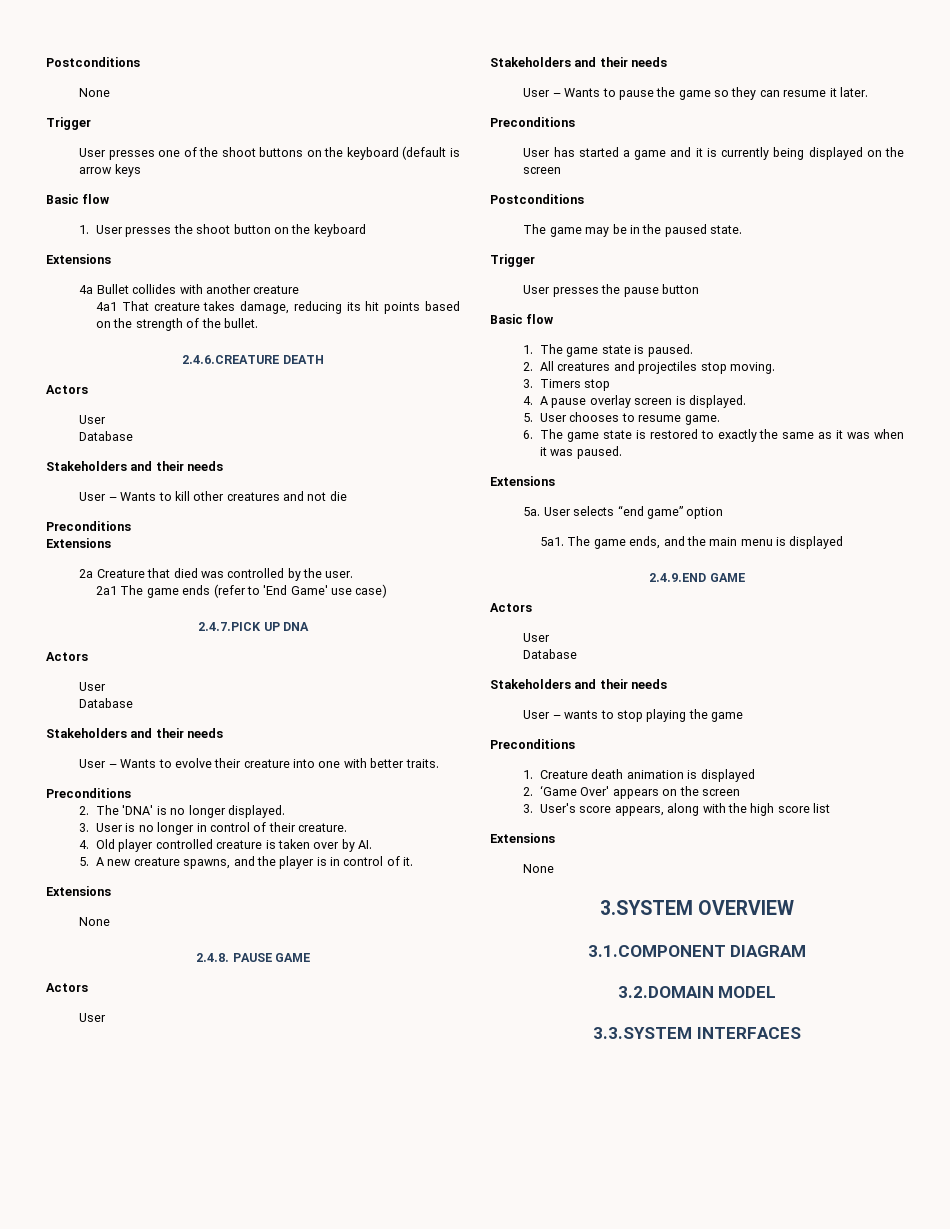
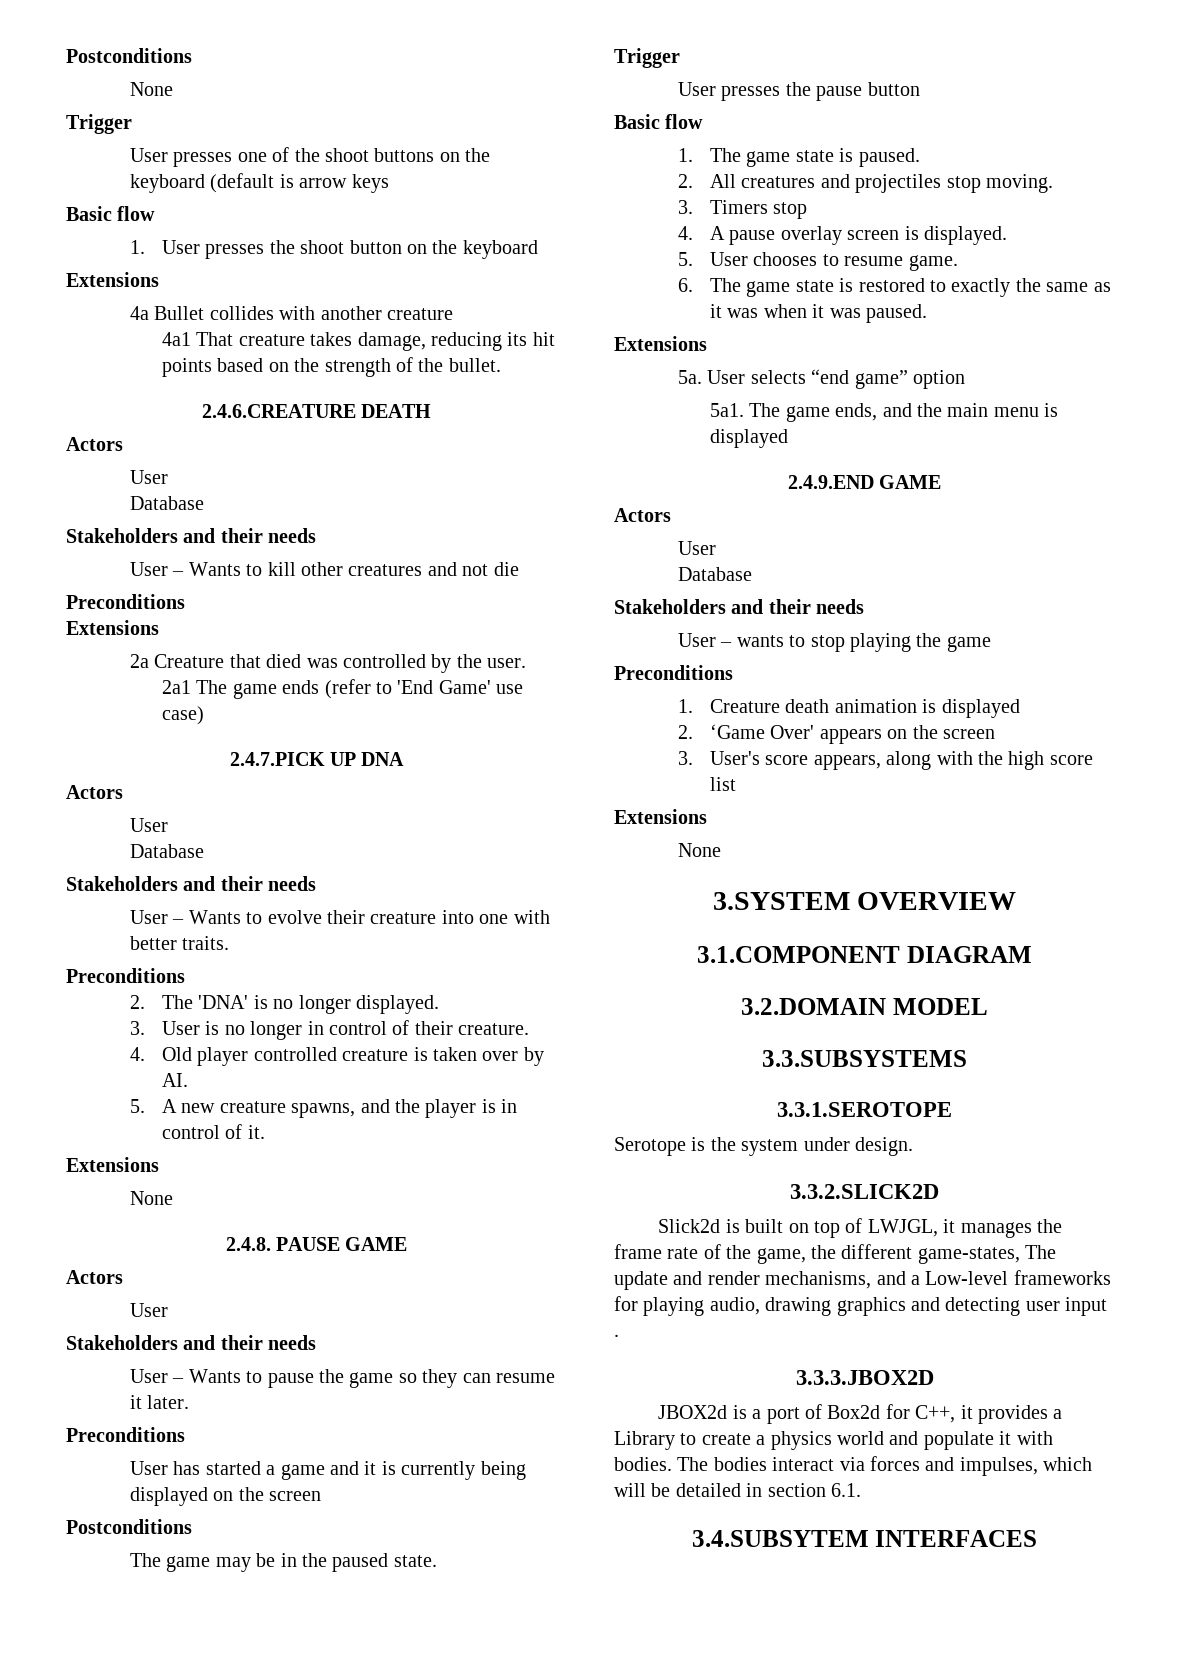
[593,1027,693,1039] 3.3.SYSTEM -> [762,1050,967,1067] [777,1102,952,1117] [614,1137,913,1156] [790,1184,939,1199] [658,1218,1062,1238] [614,1244,1057,1264] [614,1270,1111,1290] [614,1296,1108,1316] [614,1334,619,1337] [795,1370,934,1385] [658,1404,1063,1424] [614,1431,1053,1450] [614,1456,1093,1476] [614,1483,861,1497] [691,1530,869,1547] 3.3.SUBSYSTEMS // 3.3.1.SEROTOPE // Serotope is the system under design. // 3.3.2.SLICK2D // Slick2d is built on top of LWJGL, it manages the frame rate of the game, the different game-states, The update and render mechanisms, and a Low-level frameworks for playing audio, drawing graphics and detecting user input . // 3.3.3.JBOX2D // JBOX2d is a port of Box2d for C++, it provides a Library to create a physics world and populate it with bodies. The bodies interact via forces and impulses, which will be detailed in section 6.1. // 3.4.SUBSYTEM

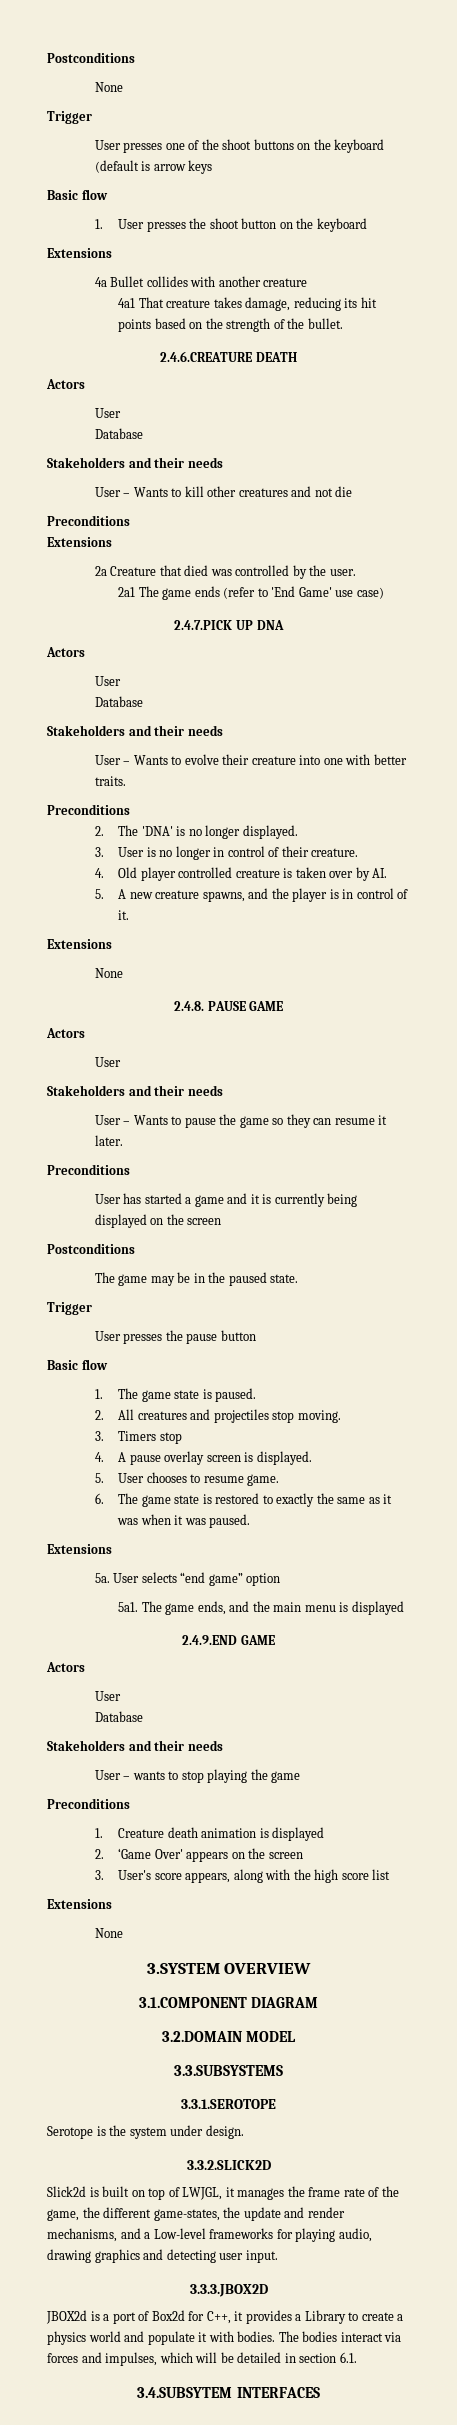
[1025,1245,1057,1259] The -> [223,2207,241,2218] the
[1065,1297,1108,1316] [614,1334,619,1337] input . -> [245,2250,278,2263] input.

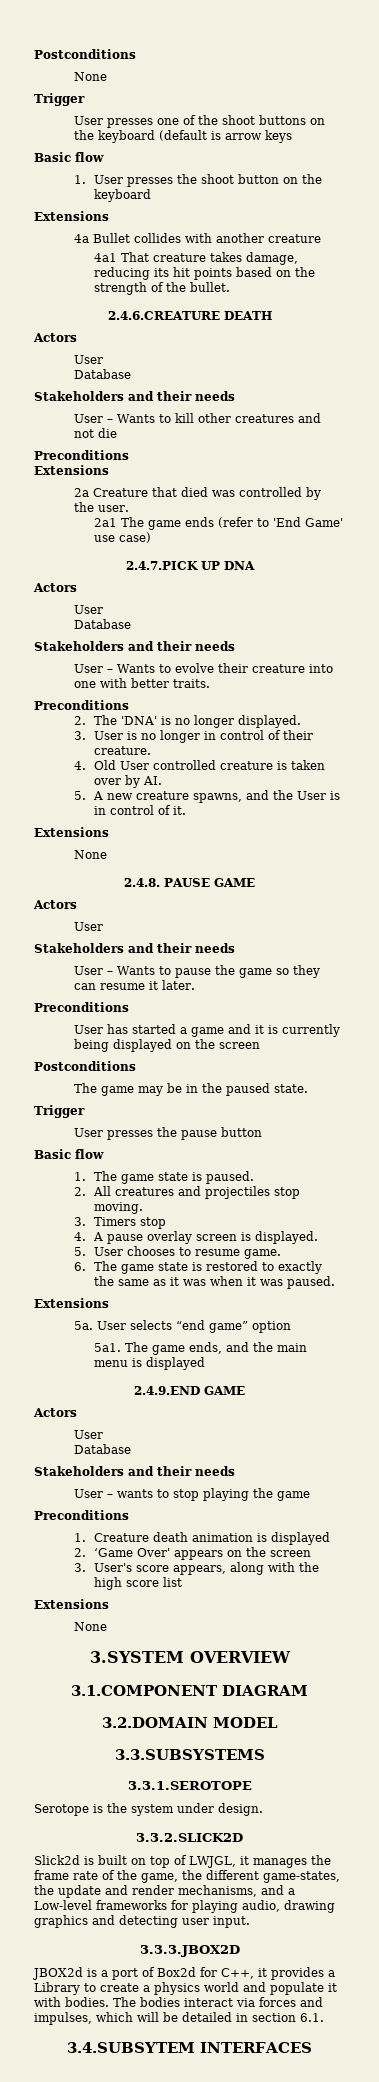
[140,867,176,881] player -> [120,761,150,770] User
[292,888,328,902] player -> [297,791,327,800] User

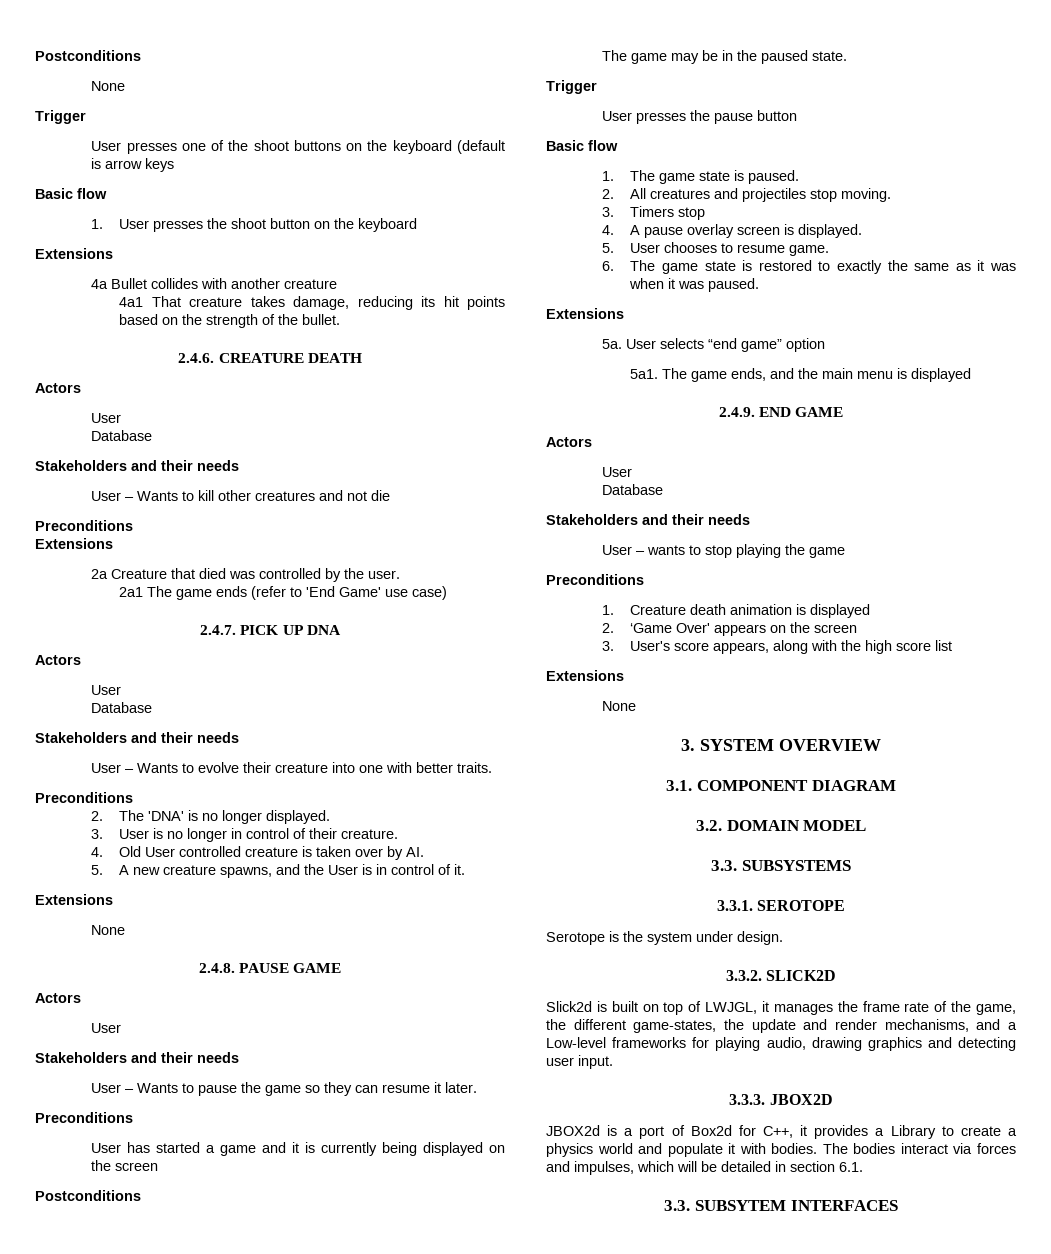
[107,311,220,320] 2.4.6.CREATURE -> [178,353,304,363] 2.4.6. CREATURE
[125,561,198,570] 2.4.7.PICK -> [200,625,279,635] 2.4.7. PICK
[134,1386,200,1395] 2.4.9.END -> [718,407,791,417] 2.4.9. END
[89,1651,184,1663] 3.SYSTEM -> [681,739,774,751] 3. SYSTEM
[71,1685,218,1696] 3.1.COMPONENT -> [666,780,808,791] 3.1. COMPONENT
[101,1717,208,1728] 3.2.DOMAIN -> [695,820,800,831] 3.2. DOMAIN
[114,1749,265,1760] [127,1781,252,1790] 3.3.SUBSYSTEMS // 3.3.1.SEROTOPE -> [711,860,851,871] [716,900,846,911] 3.3. SUBSYSTEMS // 3.3.1. SEROTOPE
[136,1833,243,1842] 3.3.2.SLICK2D -> [725,970,837,981] 3.3.2. SLICK2D
[139,1945,240,1957] 3.3.3.JBOX2D -> [729,1094,833,1105] 3.3.3. JBOX2D
[67,2042,195,2053] 3.4.SUBSYTEM -> [664,1200,786,1211] 3.3. SUBSYTEM

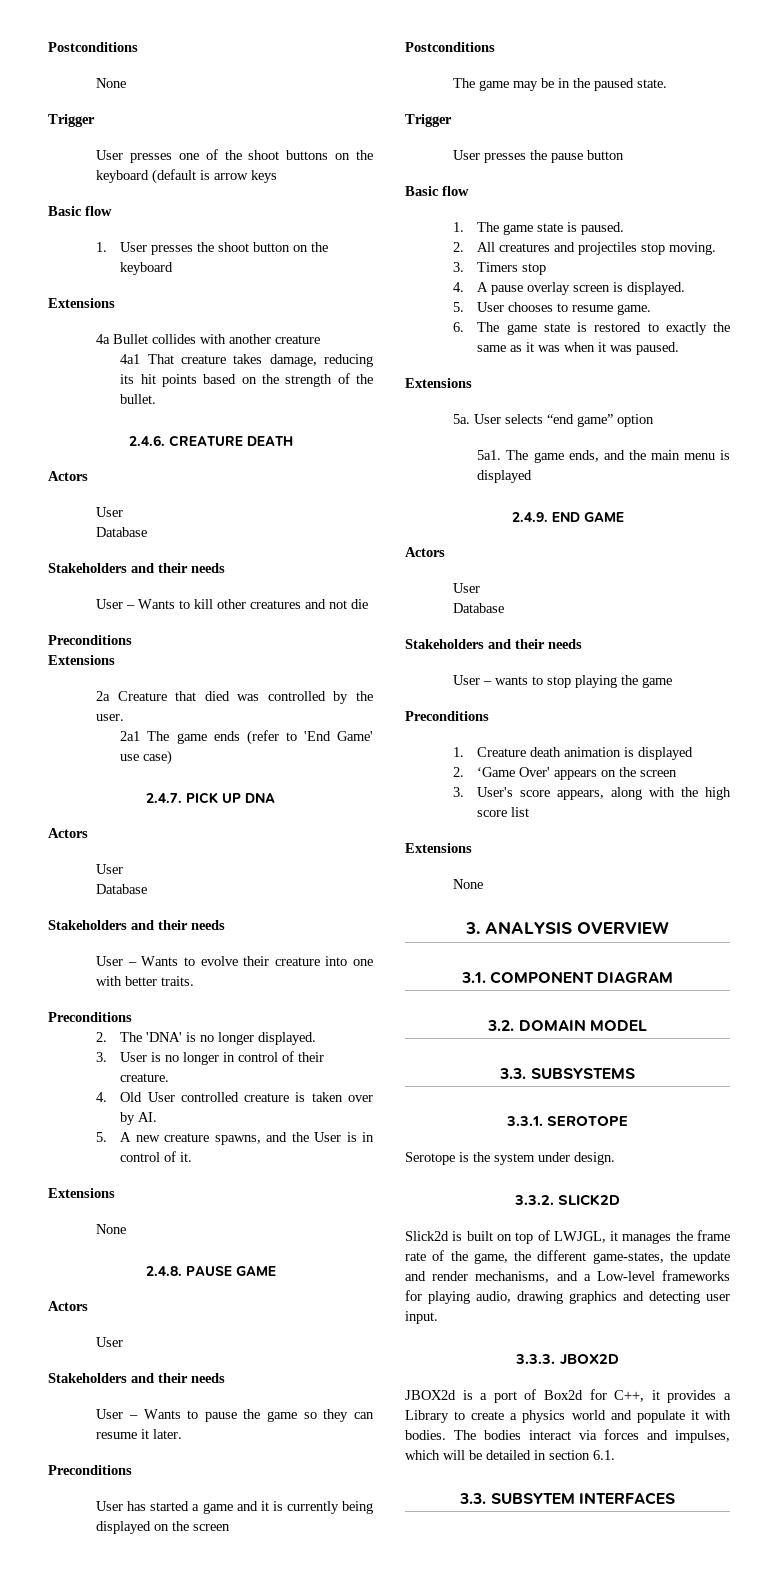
[700,739,774,751] SYSTEM -> [485,921,572,934] ANALYSIS

